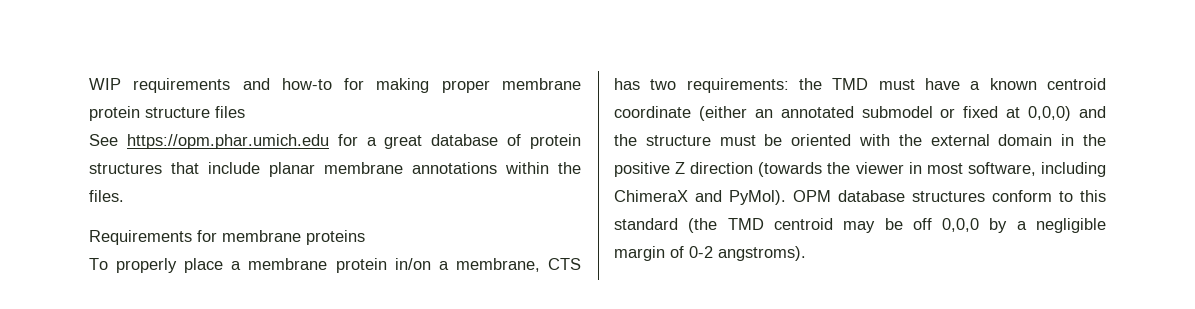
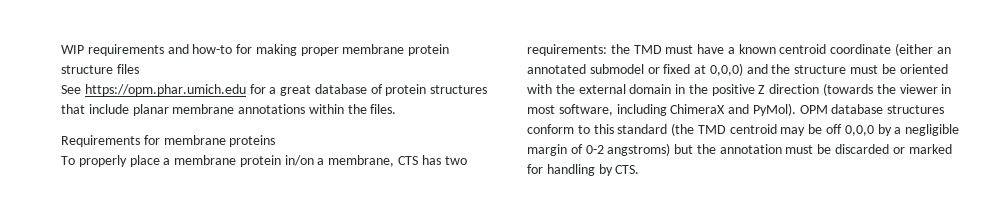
[718,246,806,261] angstroms). -> [607,143,952,156] [527,164,640,176] angstroms) but the annotation must be discarded or marked for handling by CTS.

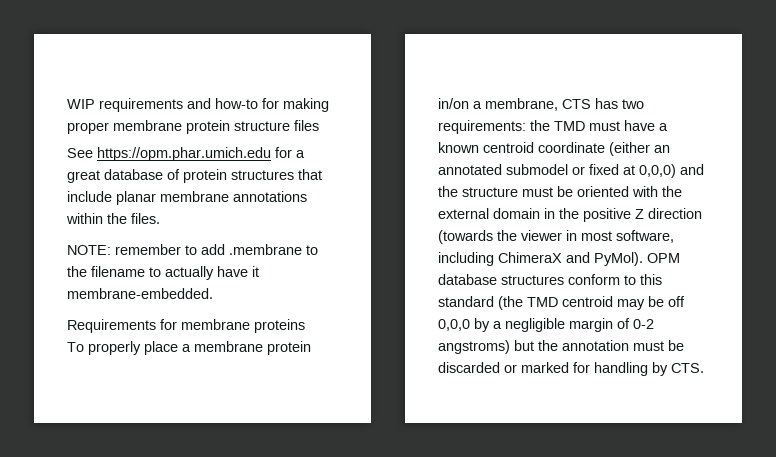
(397, 109) none -> [67,244,318,255] [67,266,259,280] [67,288,213,299] // NOTE: remember to add .membrane to the filename to actually have it membrane-embedded.

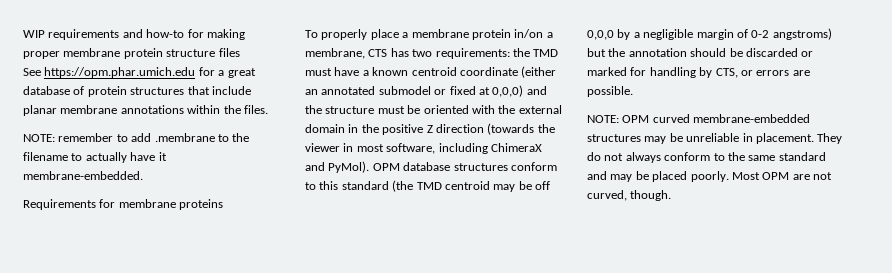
[633,341,664,351] must -> [690,48,727,57] should
[671,363,704,373] CTS. -> [715,68,810,78] [587,86,633,97] [587,114,811,123] [587,133,843,144] [587,152,826,163] [587,171,832,182] [587,190,672,201] CTS, or errors are possible. // NOTE: OPM curved membrane-embedded structures may be unreliable in placement. They do not always conform to the same standard and may be placed poorly. Most OPM are not curved, though.

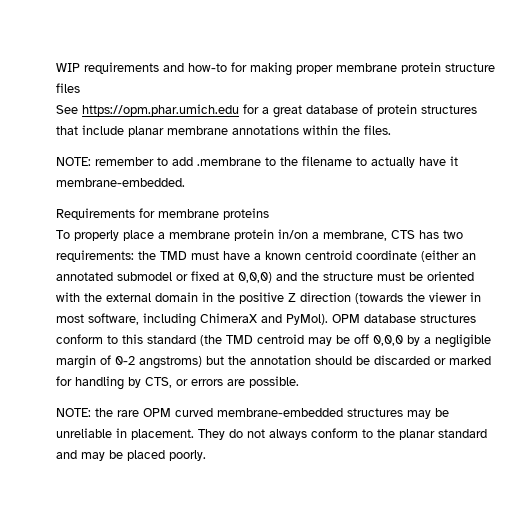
(619, 119) none -> [95,408,139,417] the rare
[748,155,776,161] same -> [399,429,435,440] planar
[731,172,832,180] [587,190,672,201] Most OPM are not curved, though. -> (206, 455) none

